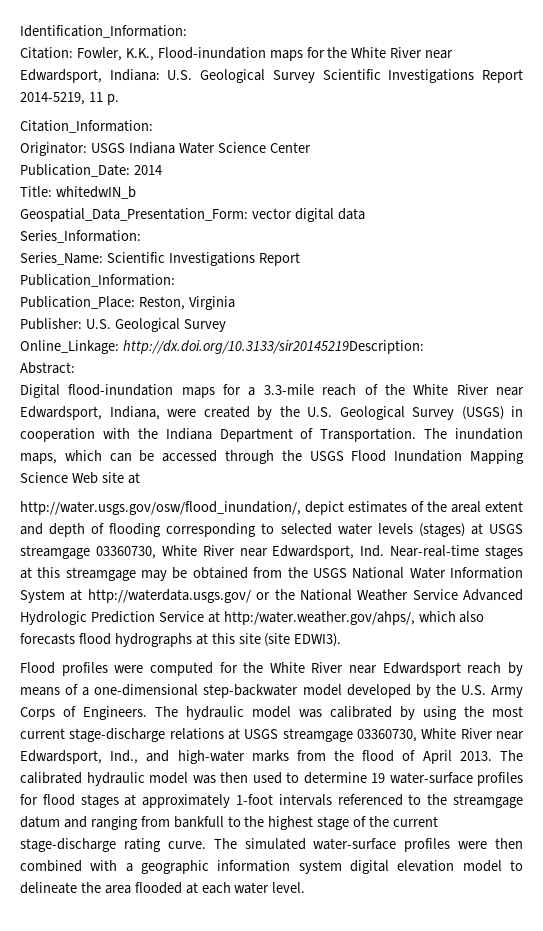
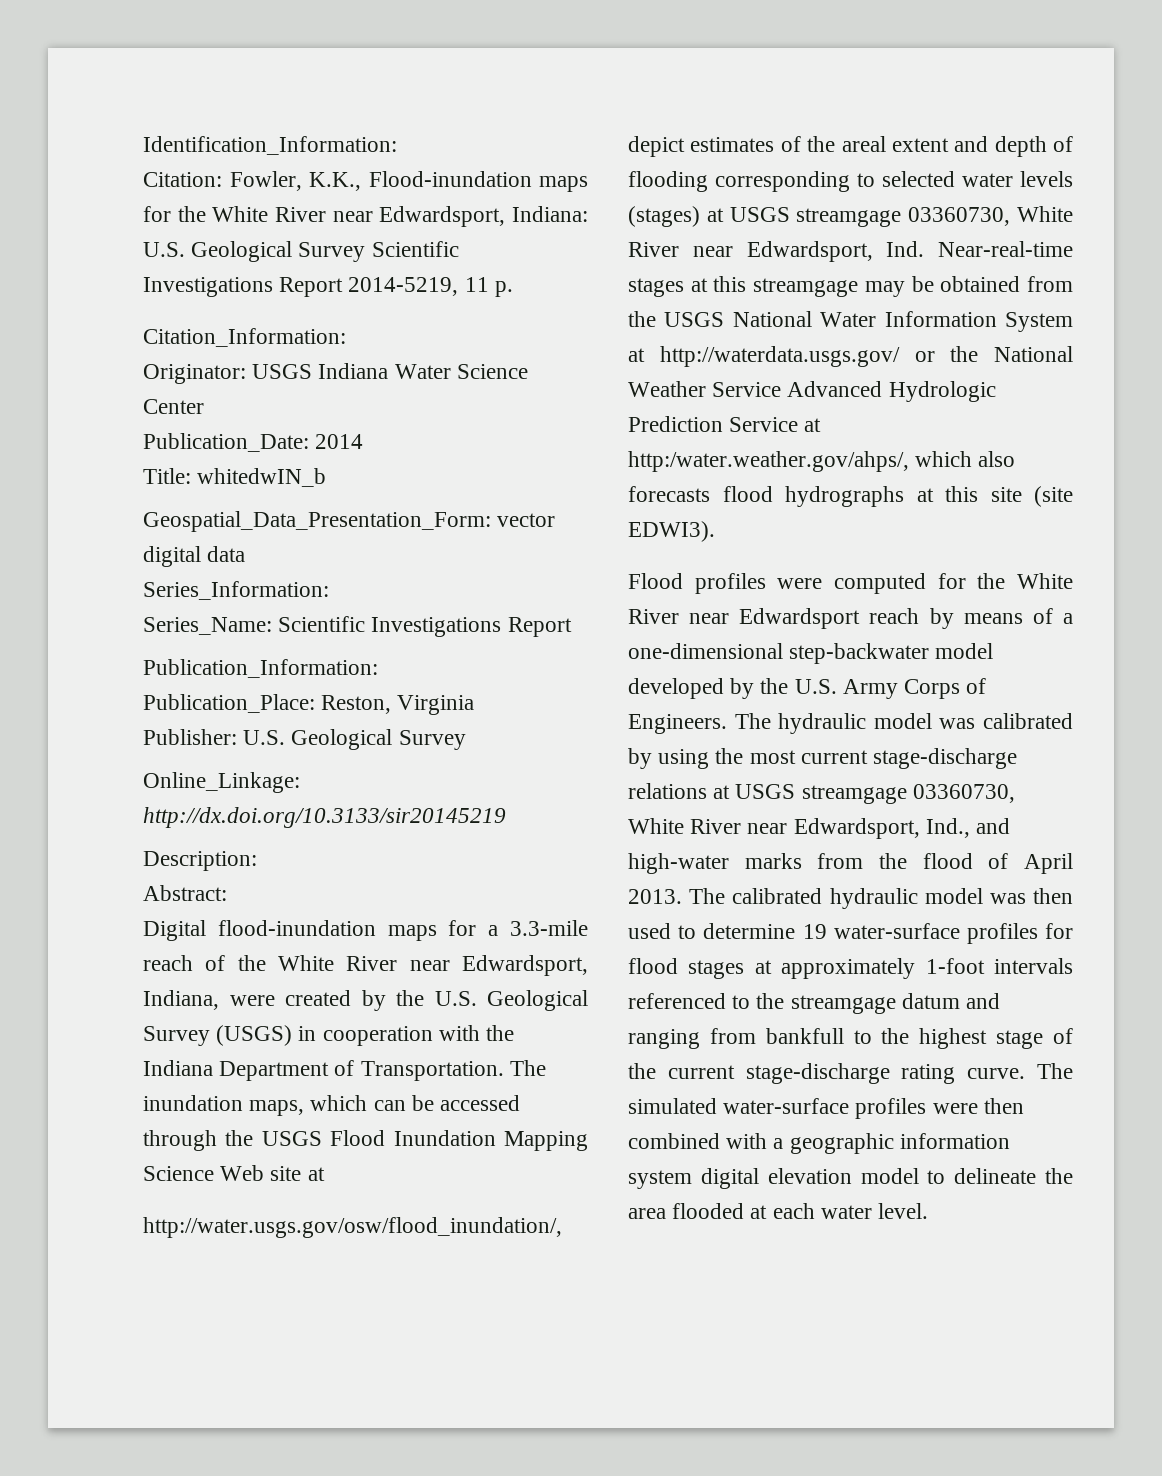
[122,340,424,354] http://dx.doi.org/10.3133/sir20145219Description: -> [143,807,506,828] [143,851,257,871] http://dx.doi.org/10.3133/sir20145219 // Description:

